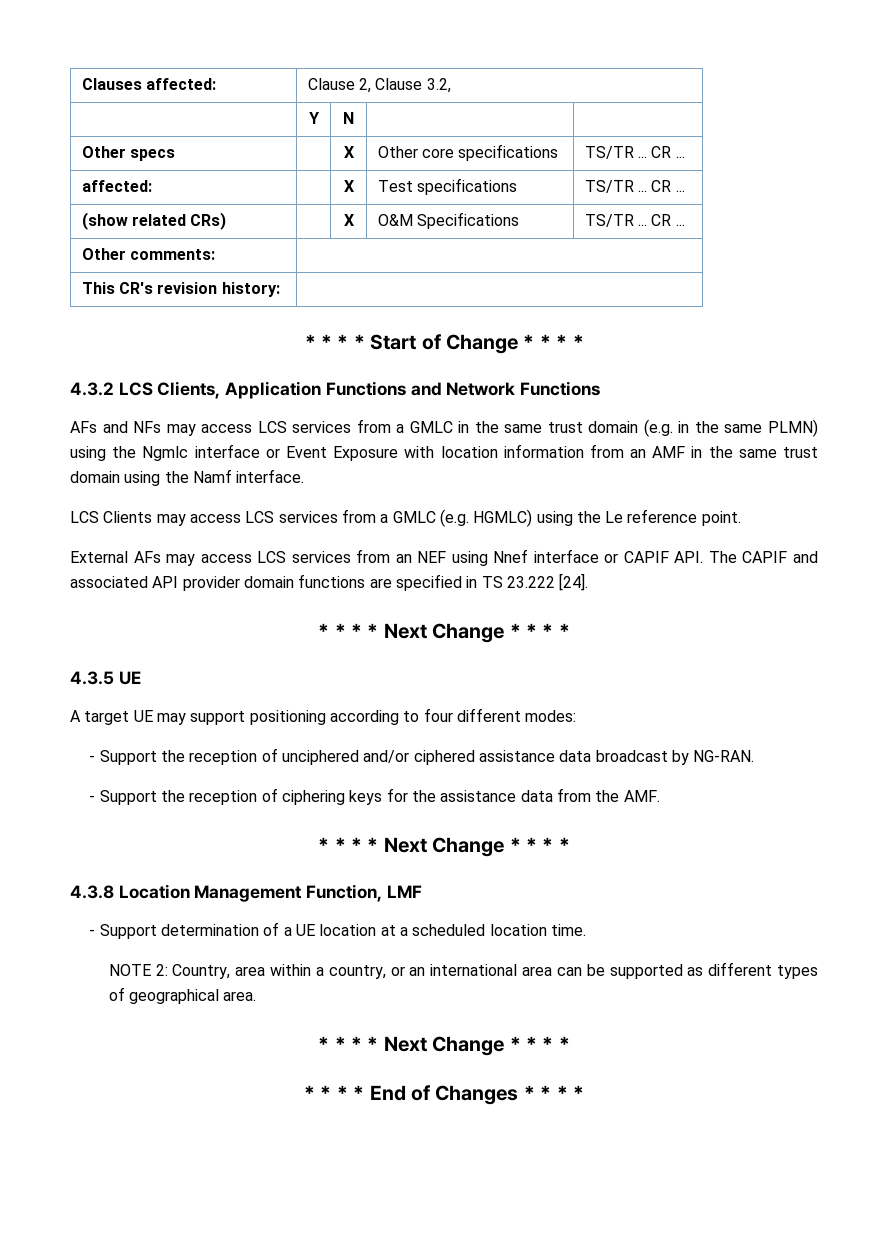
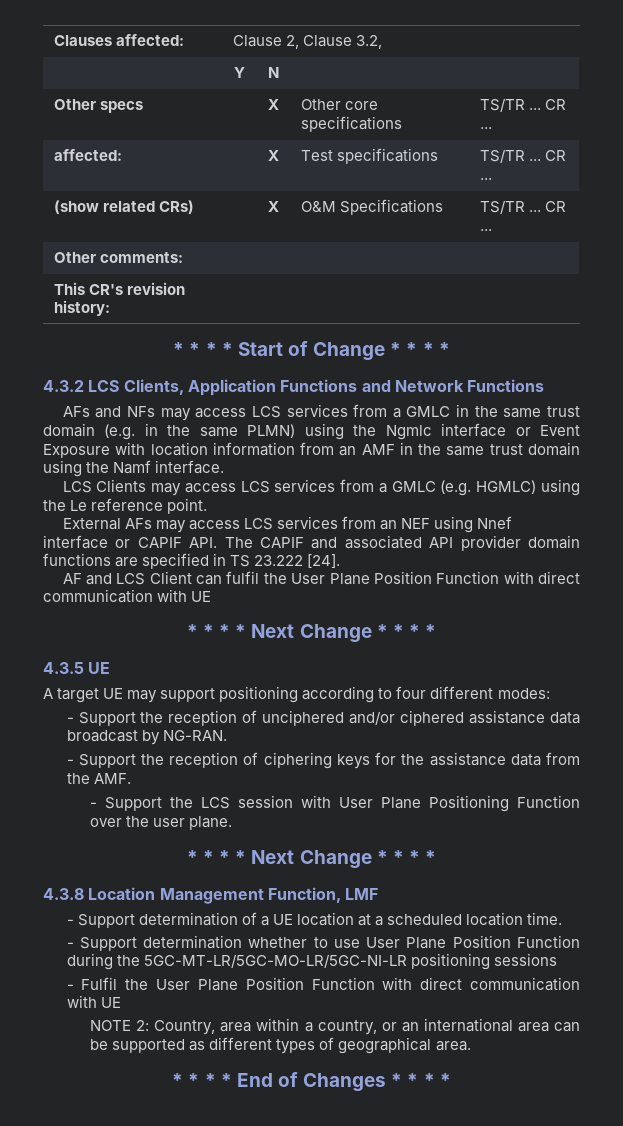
(589, 582) none -> [62,571,580,585] [43,589,212,603] // AF and LCS Client can fulfil the User Plane Position Function with direct communication with UE
(660, 796) none -> [90,795,580,812] [90,816,233,830] // - Support the LCS session with User Plane Positioning Function over the user plane.
(586, 930) none -> [66,935,580,951] [66,953,557,970] [66,977,580,991] [66,995,121,1008] // - Support determination whether to use User Plane Position Function during the 5GC-MT-LR/5GC-MO-LR/5GC-NI-LR positioning sessions // - Fulfil the User Plane Position Function with direct communication with UE
[318,1036,570,1056] // * * * * Next Change * * * * -> (471, 1046) none

